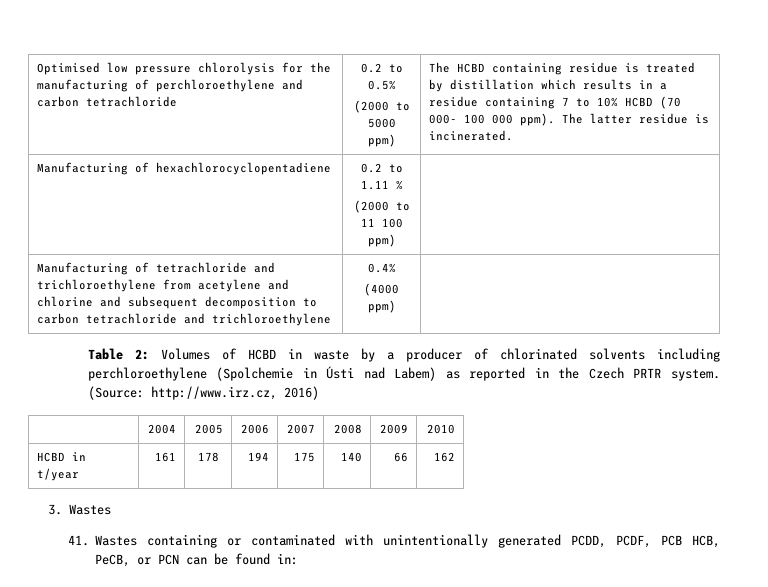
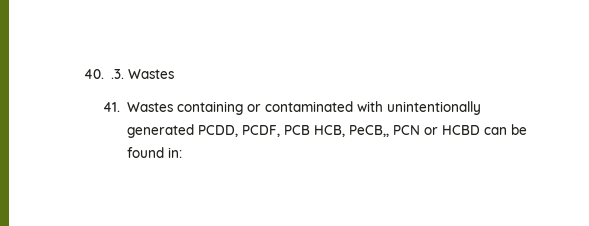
[36,62,331,75] [36,79,303,92] [36,96,177,107] [360,63,403,73] [367,80,396,90] [353,100,410,113] [367,118,396,128] [367,134,396,147] [428,62,695,75] [428,79,667,92] [428,96,681,109] [428,113,709,126] [428,130,513,141] [36,162,331,175] [360,163,403,173] [360,180,403,190] [353,200,410,213] [360,218,403,228] [367,234,396,247] [36,262,275,275] [36,279,289,292] [36,296,317,309] [36,313,331,326] [367,263,396,273] [364,283,399,296] [367,300,396,313] [87,348,720,362] [87,366,720,381] [87,386,319,400] [148,424,177,434] [195,424,224,434] [241,424,270,434] [287,424,316,434] [334,424,363,434] [380,424,409,434] [427,424,456,434] [36,452,86,462] [36,468,79,481] [155,452,177,462] [197,452,219,462] [248,452,270,461] [294,452,316,462] [341,452,363,462] [394,452,409,462] [434,452,456,462] [47,504,62,515] Optimised low pressure chlorolysis for the manufacturing of perchloroethylene and carbon tetrachloride | 0.2 to 0.5% // (2000 to 5000 ppm) | The HCBD containing residue is treated by distillation which results in a residue containing 7 to 10% HCBD (70 000- 100 000 ppm). The latter residue is incinerated. // Manufacturing of hexachlorocyclopentadiene | 0.2 to 1.11 % // (2000 to 11 100 ppm) | // Manufacturing of tetrachloride and trichloroethylene from acetylene and chlorine and subsequent decomposition to carbon tetrachloride and trichloroethylene | 0.4% // (4000 ppm) | // Table 2: Volumes of HCBD in waste by a producer of chlorinated solvents including perchloroethylene (Spolchemie in Ústi nad Labem) as reported in the Czech PRTR system. (Source: http://www.irz.cz, 2016) // | 2004 | 2005 | 2006 | 2007 | 2008 | 2009 | 2010 // HCBD in t/year | 161 | 178 | 194 | 175 | 140 | 66 | 162 // 3. -> [83,69,124,79] 40. .3.
[95,554,180,567] PeCB, or PCN -> [348,125,480,137] PeCB,, PCN or HCBD

